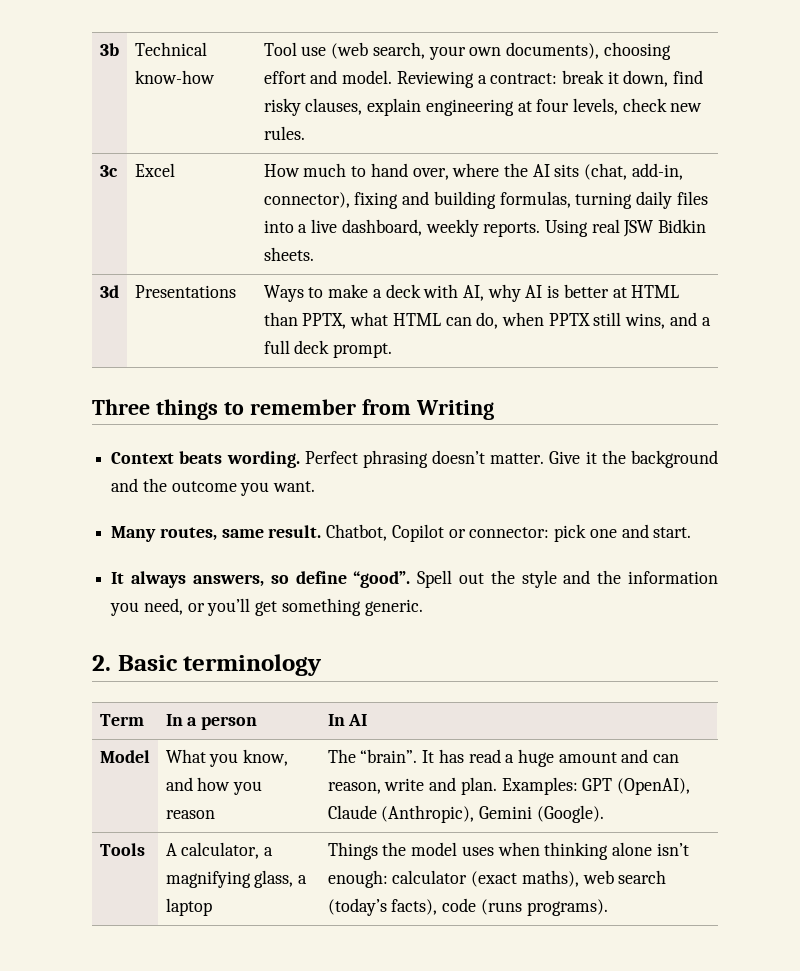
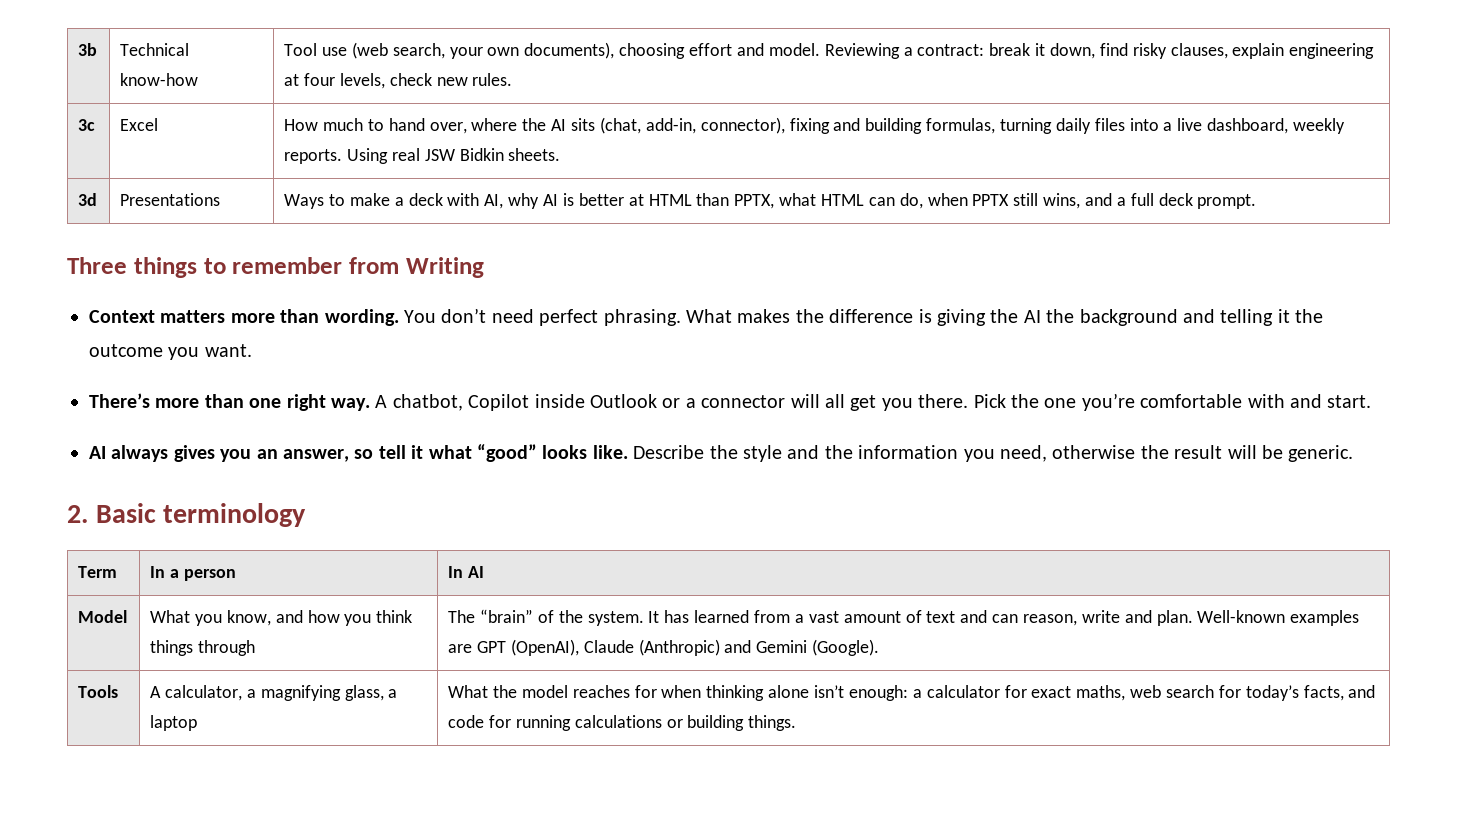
[179,450,597,468] beats wording. Perfect phrasing doesn’t matter. Give it -> [160,308,1041,326] matters more than wording. You don’t need perfect phrasing. What makes the difference is giving the AI
(139, 485) none -> [1220,309,1290,326] telling it
[111,524,692,542] [111,570,484,588] Many routes, same result. Chatbot, Copilot or connector: pick one and start. // It always answers, so define “good”. Spell out -> [89,393,1372,411] [89,444,705,462] There’s more than one right way. A chatbot, Copilot inside Outlook or a connector will all get you there. Pick the one you’re comfortable with and start. // AI always gives you an answer, so tell it what “good” looks like. Describe
[187,598,361,616] or you’ll get something -> [1052,445,1283,459] otherwise the result will be
[165,810,215,819] [327,749,617,767] reason | The “brain”. It has read a huge amount -> [376,610,413,623] [150,640,256,656] [448,609,956,626] think things through | The “brain” of the system. It has learned from a vast amount of text
[501,777,578,795] Examples: -> [1197,610,1360,626] [448,644,473,653] Well-known examples are
[381,805,475,823] (Anthropic), -> [638,639,752,656] (Anthropic) and
[327,842,378,860] Things -> [448,685,489,698] What
[461,846,494,856] uses -> [572,685,657,698] reaches for
[392,870,667,887] [327,898,608,916] calculator (exact maths), web search (today’s facts), code (runs programs). -> [912,685,1376,701] [448,715,797,731] a calculator for exact maths, web search for today’s facts, and code for running calculations or building things.

